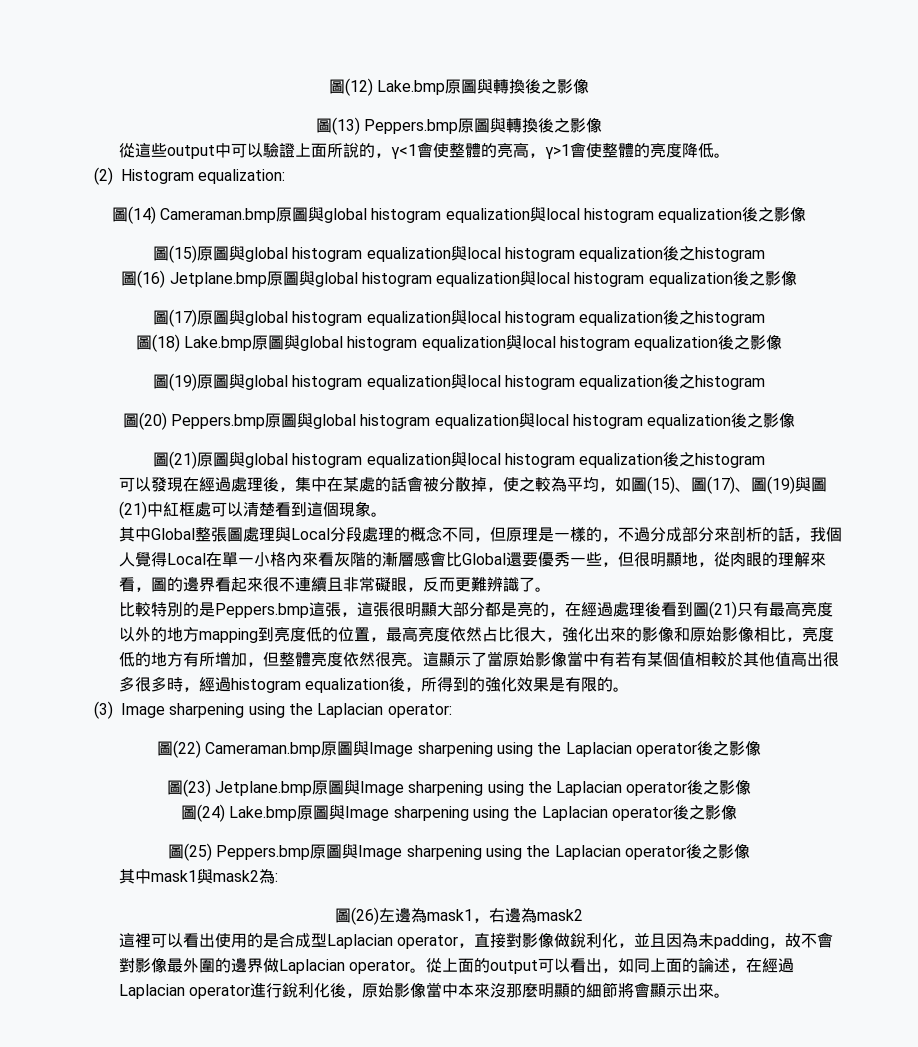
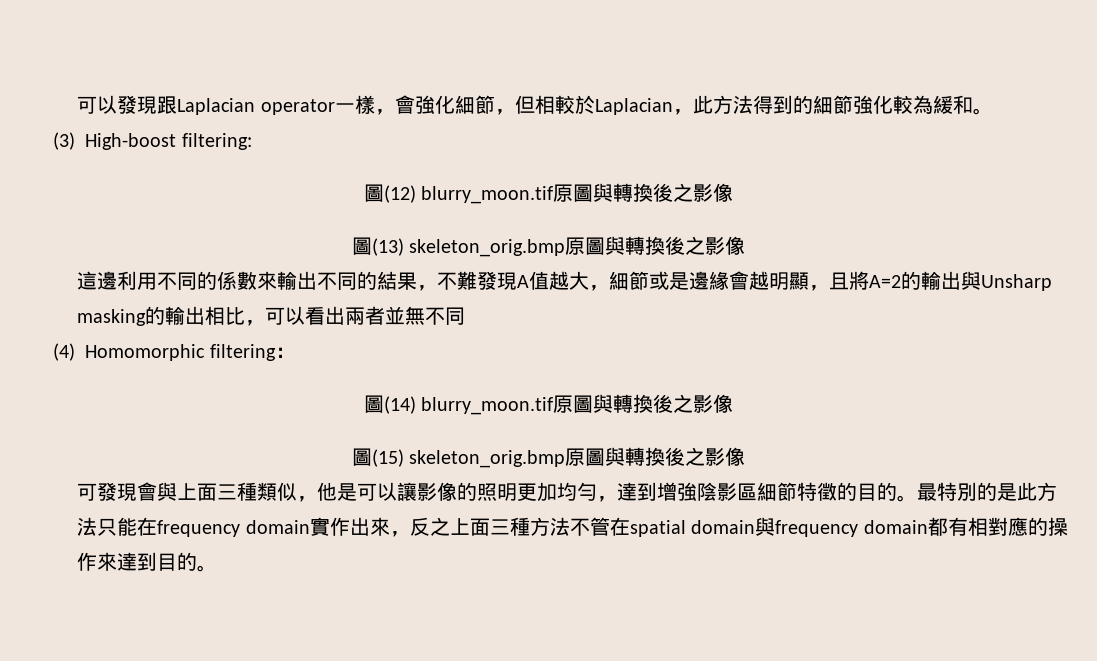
[328,78,446,96] 圖(12) Lake.bmp -> [77,95,993,115] [53,132,252,150] [363,184,554,204] 可以發現跟Laplacian operator一樣，會強化細節，但相較於Laplacian，此方法得到的細節強化較為緩和。 // (3) High-boost filtering: // 圖(12) blurry_moon.tif
[364,118,603,134] [119,142,731,159] [94,167,286,185] [111,206,807,224] [152,245,766,263] [121,270,797,288] [152,309,766,327] [135,334,783,352] [152,373,766,391] [122,412,796,430] [152,451,766,469] [119,476,828,494] [119,501,388,519] [119,526,843,542] [119,551,827,567] [119,576,552,592] [119,601,834,619] [119,626,835,643] [119,651,840,667] [119,676,630,693] [94,701,452,719] [157,740,761,758] [166,779,752,797] [181,804,737,822] [168,843,750,861] [119,869,279,884] [335,907,583,925] [119,932,834,949] [119,957,795,974] [119,982,715,999] Peppers.bmp原圖與轉換後之影像 // 從這些output中可以驗證上面所說的，γ<1會使整體的亮高，γ>1會使整體的亮度降低。 // (2) Histogram equalization: // 圖(14) Cameraman.bmp原圖與global histogram equalization與local histogram equalization後之影像 // 圖(15)原圖與global histogram equalization與local histogram equalization後之histogram // 圖(16) Jetplane.bmp原圖與global histogram equalization與local histogram equalization後之影像 // 圖(17)原圖與global histogram equalization與local histogram equalization後之histogram // 圖(18) Lake.bmp原圖與global histogram equalization與local histogram equalization後之影像 // 圖(19)原圖與global histogram equalization與local histogram equalization後之histogram // 圖(20) Peppers.bmp原圖與global histogram equalization與local histogram equalization後之影像 // 圖(21)原圖與global histogram equalization與local histogram equalization後之histogram // 可以發現在經過處理後，集中在某處的話會被分散掉，使之較為平均，如圖(15)、圖(17)、圖(19)與圖(21)中紅框處可以清楚看到這個現象。 // 其中Global整張圖處理與Local分段處理的概念不同，但原理是一樣的，不過分成部分來剖析的話，我個人覺得Local在單一小格內來看灰階的漸層感會比Global還要優秀一些，但很明顯地，從肉眼的理解來看，圖的邊界看起來很不連續且非常礙眼，反而更難辨識了。 // 比較特別的是Peppers.bmp這張，這張很明顯大部分都是亮的，在經過處理後看到圖(21)只有最高亮度以外的地方mapping到亮度低的位置，最高亮度依然占比很大，強化出來的影像和原始影像相比，亮度低的地方有所增加，但整體亮度依然很亮。這顯示了當原始影像當中有若有某個值相較於其他值高出很多很多時，經過histogram equalization後，所得到的強化效果是有限的。 // (3) Image sharpening using the Laplacian operator: // 圖(22) Cameraman.bmp原圖與Image sharpening using the Laplacian operator後之影像 // 圖(23) Jetplane.bmp原圖與Image sharpening using the Laplacian operator後之影像 // 圖(24) Lake.bmp原圖與Image sharpening using the Laplacian operator後之影像 // 圖(25) Peppers.bmp原圖與Image sharpening using the Laplacian operator後之影像 // 其中mask1與mask2為: // 圖(26)左邊為mask1，右邊為mask2 // 這裡可以看出使用的是合成型Laplacian operator，直接對影像做銳利化，並且因為未padding，故不會對影像最外圍的邊界做Laplacian operator。從上面的output可以看出，如同上面的論述，在經過Laplacian operator進行銳利化後，原始影像當中本來沒那麼明顯的細節將會顯示出來 -> [409,236,746,257] [77,271,1053,291] [77,306,466,326] [53,343,295,361] [363,394,734,415] [351,447,746,468] [77,482,1058,502] [77,517,1068,537] [77,552,198,571] skeleton_orig.bmp原圖與轉換後之影像 // 這邊利用不同的係數來輸出不同的結果，不難發現A值越大，細節或是邊緣會越明顯，且將A=2的輸出與Unsharp masking的輸出相比，可以看出兩者並無不同 // (4) Homomorphic filtering： // 圖(14) blurry_moon.tif原圖與轉換後之影像 // 圖(15) skeleton_orig.bmp原圖與轉換後之影像 // 可發現會與上面三種類似，他是可以讓影像的照明更加均勻，達到增強陰影區細節特徵的目的。最特別的是此方法只能在frequency domain實作出來，反之上面三種方法不管在spatial domain與frequency domain都有相對應的操作來達到目的

